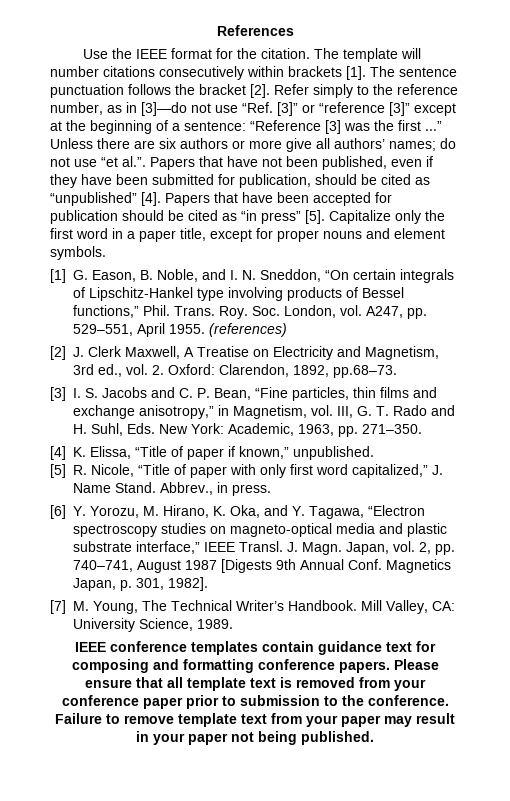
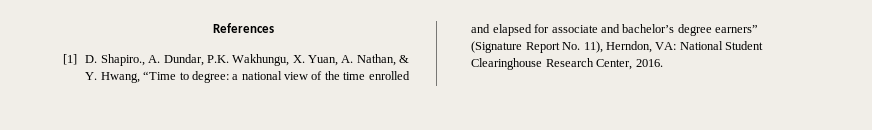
[83,48,422,62] [50,66,457,80] [50,84,458,98] [50,102,456,116] [50,120,442,134] [50,138,456,152] [50,156,433,170] [50,174,430,188] [50,192,392,206] [50,210,445,224] [50,228,445,242] [50,246,106,260] [50,269,455,283] [73,287,405,301] [73,305,428,319] [73,323,288,337] [50,346,440,360] [73,364,398,378] [50,387,438,401] [73,405,456,419] [73,423,423,437] [50,446,375,460] [50,464,444,478] [73,482,272,496] [50,505,426,519] [73,523,448,537] [73,541,456,555] [73,559,452,573] [73,577,209,591] [50,600,456,614] [73,618,234,632] [75,641,436,655] [71,659,439,673] [85,677,426,691] [61,695,449,709] [55,713,455,727] [136,731,374,745] Use the IEEE format for the citation. The template will number citations consecutively within brackets [1]. The sentence punctuation follows the bracket [2]. Refer simply to the reference number, as in [3]—do not use “Ref. [3]” or “reference [3]” except at the beginning of a sentence: “Reference [3] was the first ...” Unless there are six authors or more give all authors’ names; do not use “et al.”. Papers that have not been published, even if they have been submitted for publication, should be cited as “unpublished” [4]. Papers that have been accepted for publication should be cited as “in press” [5]. Capitalize only the first word in a paper title, except for proper nouns and element symbols. // [1] G. Eason, B. Noble, and I. N. Sneddon, “On certain integrals of Lipschitz-Hankel type involving products of Bessel functions,” Phil. Trans. Roy. Soc. London, vol. A247, pp. 529–551, April 1955. (references) // [2] J. Clerk Maxwell, A Treatise on Electricity and Magnetism, 3rd ed., vol. 2. Oxford: Clarendon, 1892, pp.68–73. // [3] I. S. Jacobs and C. P. Bean, “Fine particles, thin films and exchange anisotropy,” in Magnetism, vol. III, G. T. Rado and H. Suhl, Eds. New York: Academic, 1963, pp. 271–350. // [4] K. Elissa, “Title of paper if known,” unpublished. // [5] R. Nicole, “Title of paper with only first word capitalized,” J. Name Stand. Abbrev., in press. // [6] Y. Yorozu, M. Hirano, K. Oka, and Y. Tagawa, “Electron spectroscopy studies on magneto-optical media and plastic substrate interface,” IEEE Transl. J. Magn. Japan, vol. 2, pp. 740–741, August 1987 [Digests 9th Annual Conf. Magnetics Japan, p. 301, 1982]. // [7] M. Young, The Technical Writer’s Handbook. Mill Valley, CA: University Science, 1989. // IEEE conference templates contain guidance text for composing and formatting conference papers. Please ensure that all template text is removed from your conference paper prior to submission to the conference. Failure to remove template text from your paper may result in your paper not being published. -> [63,54,410,66] [85,71,410,83] [471,24,759,36] [471,41,764,53] [471,58,663,70] [1] D. Shapiro., A. Dundar, P.K. Wakhungu, X. Yuan, A. Nathan, & Y. Hwang, “Time to degree: a national view of the time enrolled and elapsed for associate and bachelor’s degree earners” (Signature Report No. 11), Herndon, VA: National Student Clearinghouse Research Center, 2016.

